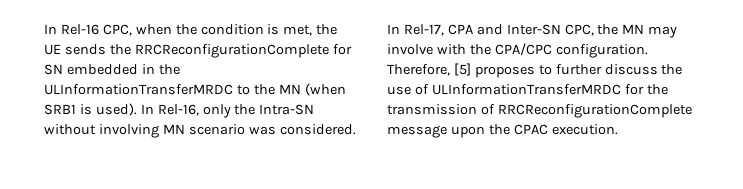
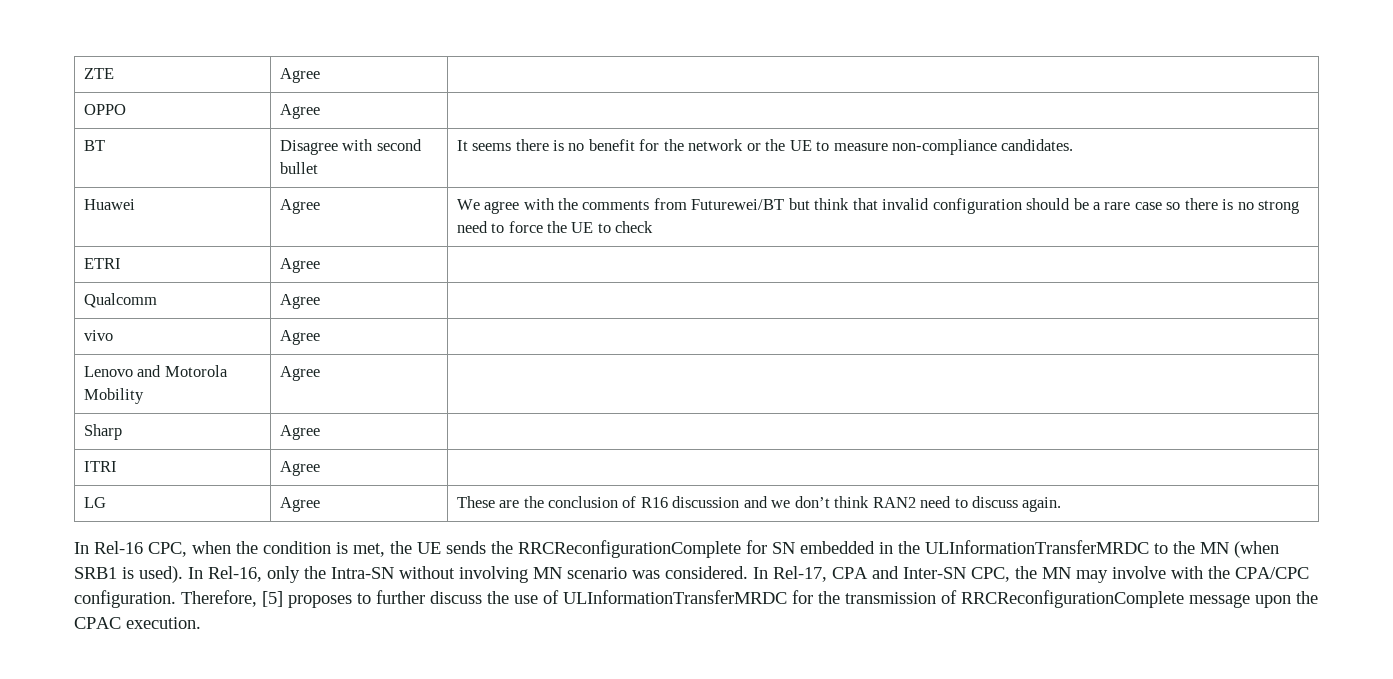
(44, 29) none -> [83,68,114,79] [279,68,320,83] [83,104,126,115] [279,104,320,119] [83,140,105,151] [279,139,422,155] [279,162,318,174] [456,139,1074,155] [83,199,135,210] [279,199,320,214] [456,198,1300,214] [456,221,654,233] [83,258,121,269] [279,258,320,273] [83,293,157,308] [279,294,320,309] [83,330,113,341] [279,330,320,345] [83,365,228,377] [83,388,144,404] [279,366,320,381] [83,424,122,440] [279,425,320,440] [83,461,117,472] [279,461,320,476] [83,497,106,508] [279,497,320,512] [456,496,1062,512] ZTE | Agree | // OPPO | Agree | // BT | Disagree with second bullet | It seems there is no benefit for the network or the UE to measure non-compliance candidates. // Huawei | Agree | We agree with the comments from Futurewei/BT but think that invalid configuration should be a rare case so there is no strong need to force the UE to check // ETRI | Agree | // Qualcomm | Agree | // vivo | Agree | // Lenovo and Motorola Mobility | Agree | // Sharp | Agree | // ITRI | Agree | // LG | Agree | These are the conclusion of R16 discussion and we don’t think RAN2 need to discuss again. //

